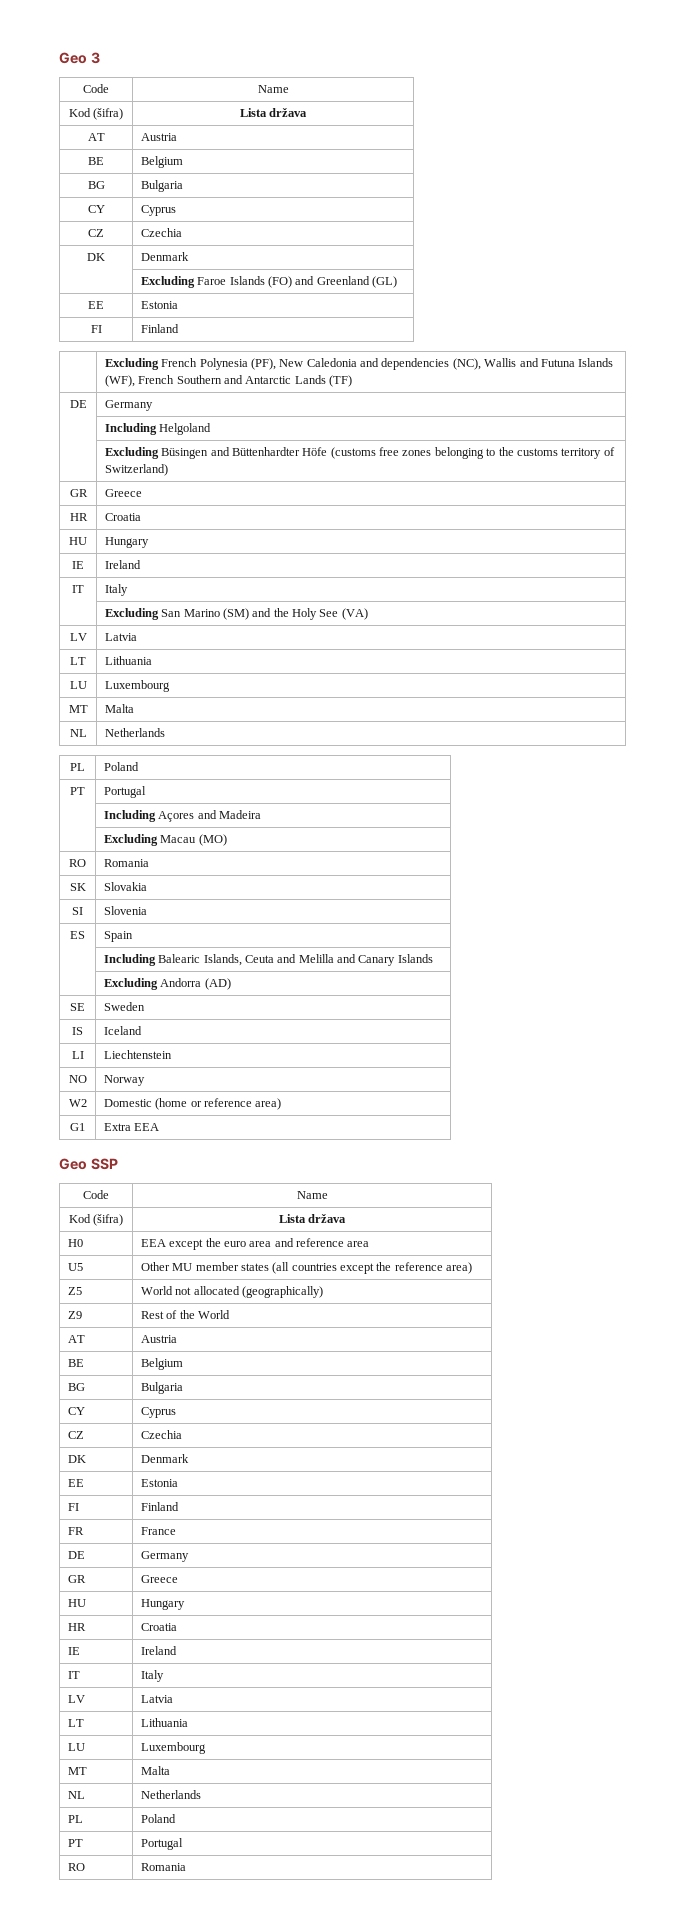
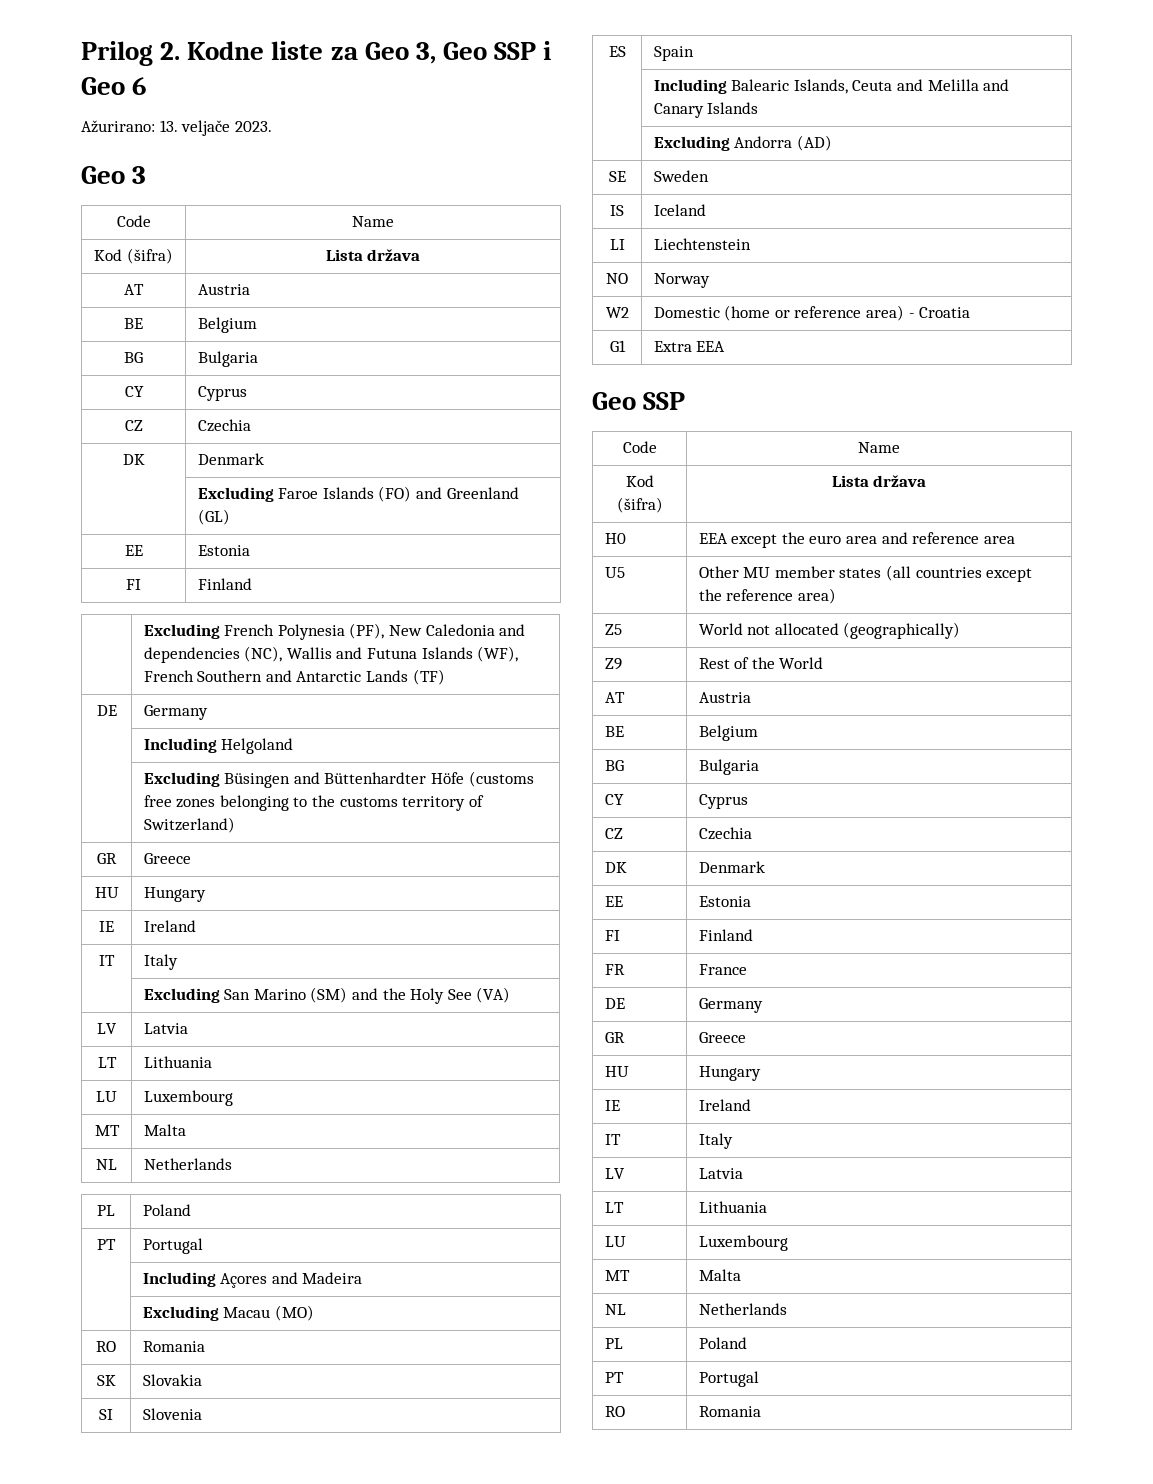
(59, 58) none -> [81,41,552,66] [81,77,148,95] [81,120,272,136] Prilog 2. Kodne liste za Geo 3, Geo SSP i Geo 6 // Ažurirano: 13. veljače 2023. //
[69,513,88,521] [104,513,141,521] // HR | Croatia -> (191, 858) none
(282, 1104) none -> [908,307,971,318] - Croatia
[67,1623,86,1631] [140,1623,177,1631] // HR | Croatia -> (761, 1073) none

